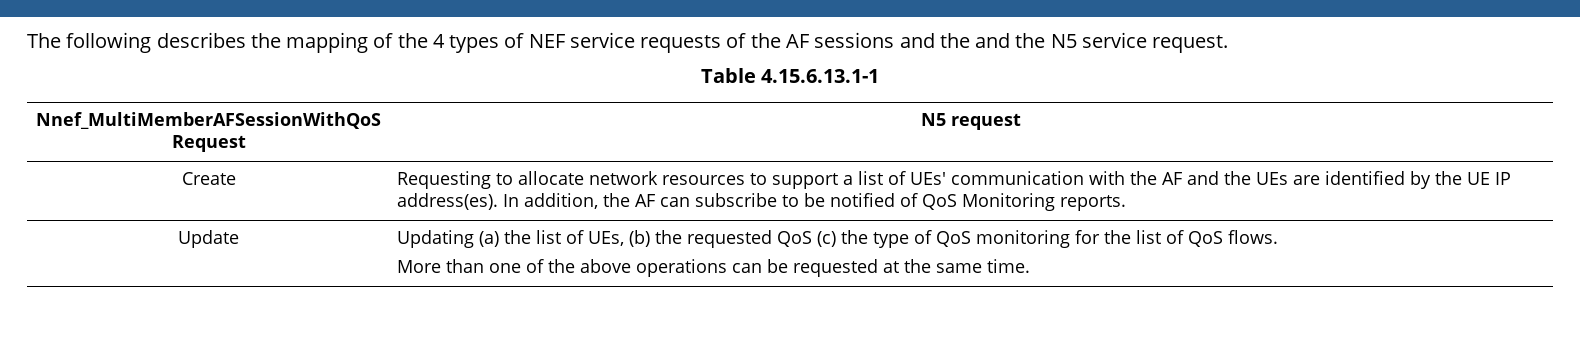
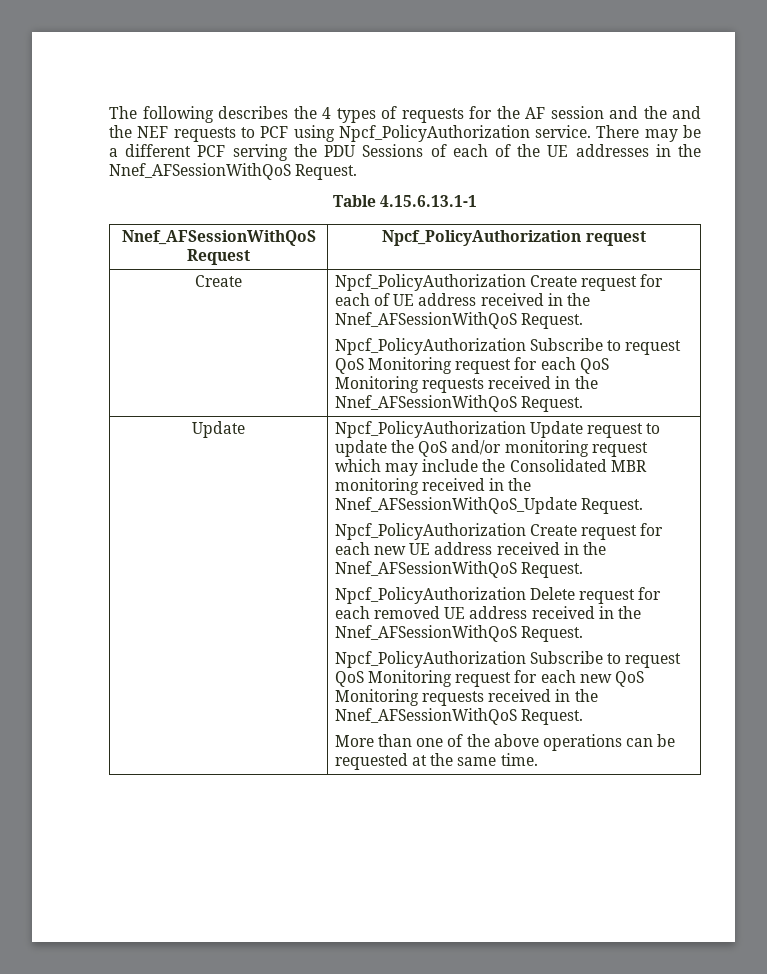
[286,32,895,53] mapping of the 4 types of NEF service requests of the AF sessions -> [322,106,604,123] 4 types of requests for the AF session
[1050,32,1229,53] N5 service request. -> [137,125,701,142] [109,144,701,161] [109,163,358,180] NEF requests to PCF using Npcf_PolicyAuthorization service. There may be a different PCF serving the PDU Sessions of each of the UE addresses in the Nnef_AFSessionWithQoS Request.
[36,112,381,129] Nnef_MultiMemberAFSessionWithQoS -> [121,230,316,246] Nnef_AFSessionWithQoS
[921,113,946,126] N5 -> [382,230,582,246] Npcf_PolicyAuthorization
[397,171,1512,189] [397,193,1127,211] [178,230,239,248] [397,230,1279,248] Requesting to allocate network resources to support a list of UEs' communication with the AF and the UEs are identified by the UE IP address(es). In addition, the AF can subscribe to be notified of QoS Monitoring reports. // Update | Updating (a) the list of UEs, (b) the requested QoS (c) the type of QoS monitoring for the list of QoS flows. -> [334,274,664,291] [334,293,590,306] [334,312,584,329] [334,338,682,355] [334,357,609,374] [334,376,598,393] [334,395,584,412] [192,421,245,438] [334,421,661,438] [334,440,648,457] [334,459,647,476] [334,478,532,495] [334,497,644,514] [334,523,664,540] [334,542,606,555] [334,561,584,578] [334,587,662,604] [334,606,641,619] [334,625,584,642] [334,651,682,668] [334,670,644,687] [334,689,598,706] [334,708,584,725] Npcf_PolicyAuthorization Create request for each of UE address received in the Nnef_AFSessionWithQoS Request. // Npcf_PolicyAuthorization Subscribe to request QoS Monitoring request for each QoS Monitoring requests received in the Nnef_AFSessionWithQoS Request. // Update | Npcf_PolicyAuthorization Update request to update the QoS and/or monitoring request which may include the Consolidated MBR monitoring received in the Nnef_AFSessionWithQoS_Update Request. // Npcf_PolicyAuthorization Create request for each new UE address received in the Nnef_AFSessionWithQoS Request. // Npcf_PolicyAuthorization Delete request for each removed UE address received in the Nnef_AFSessionWithQoS Request. // Npcf_PolicyAuthorization Subscribe to request QoS Monitoring request for each new QoS Monitoring requests received in the Nnef_AFSessionWithQoS Request.

